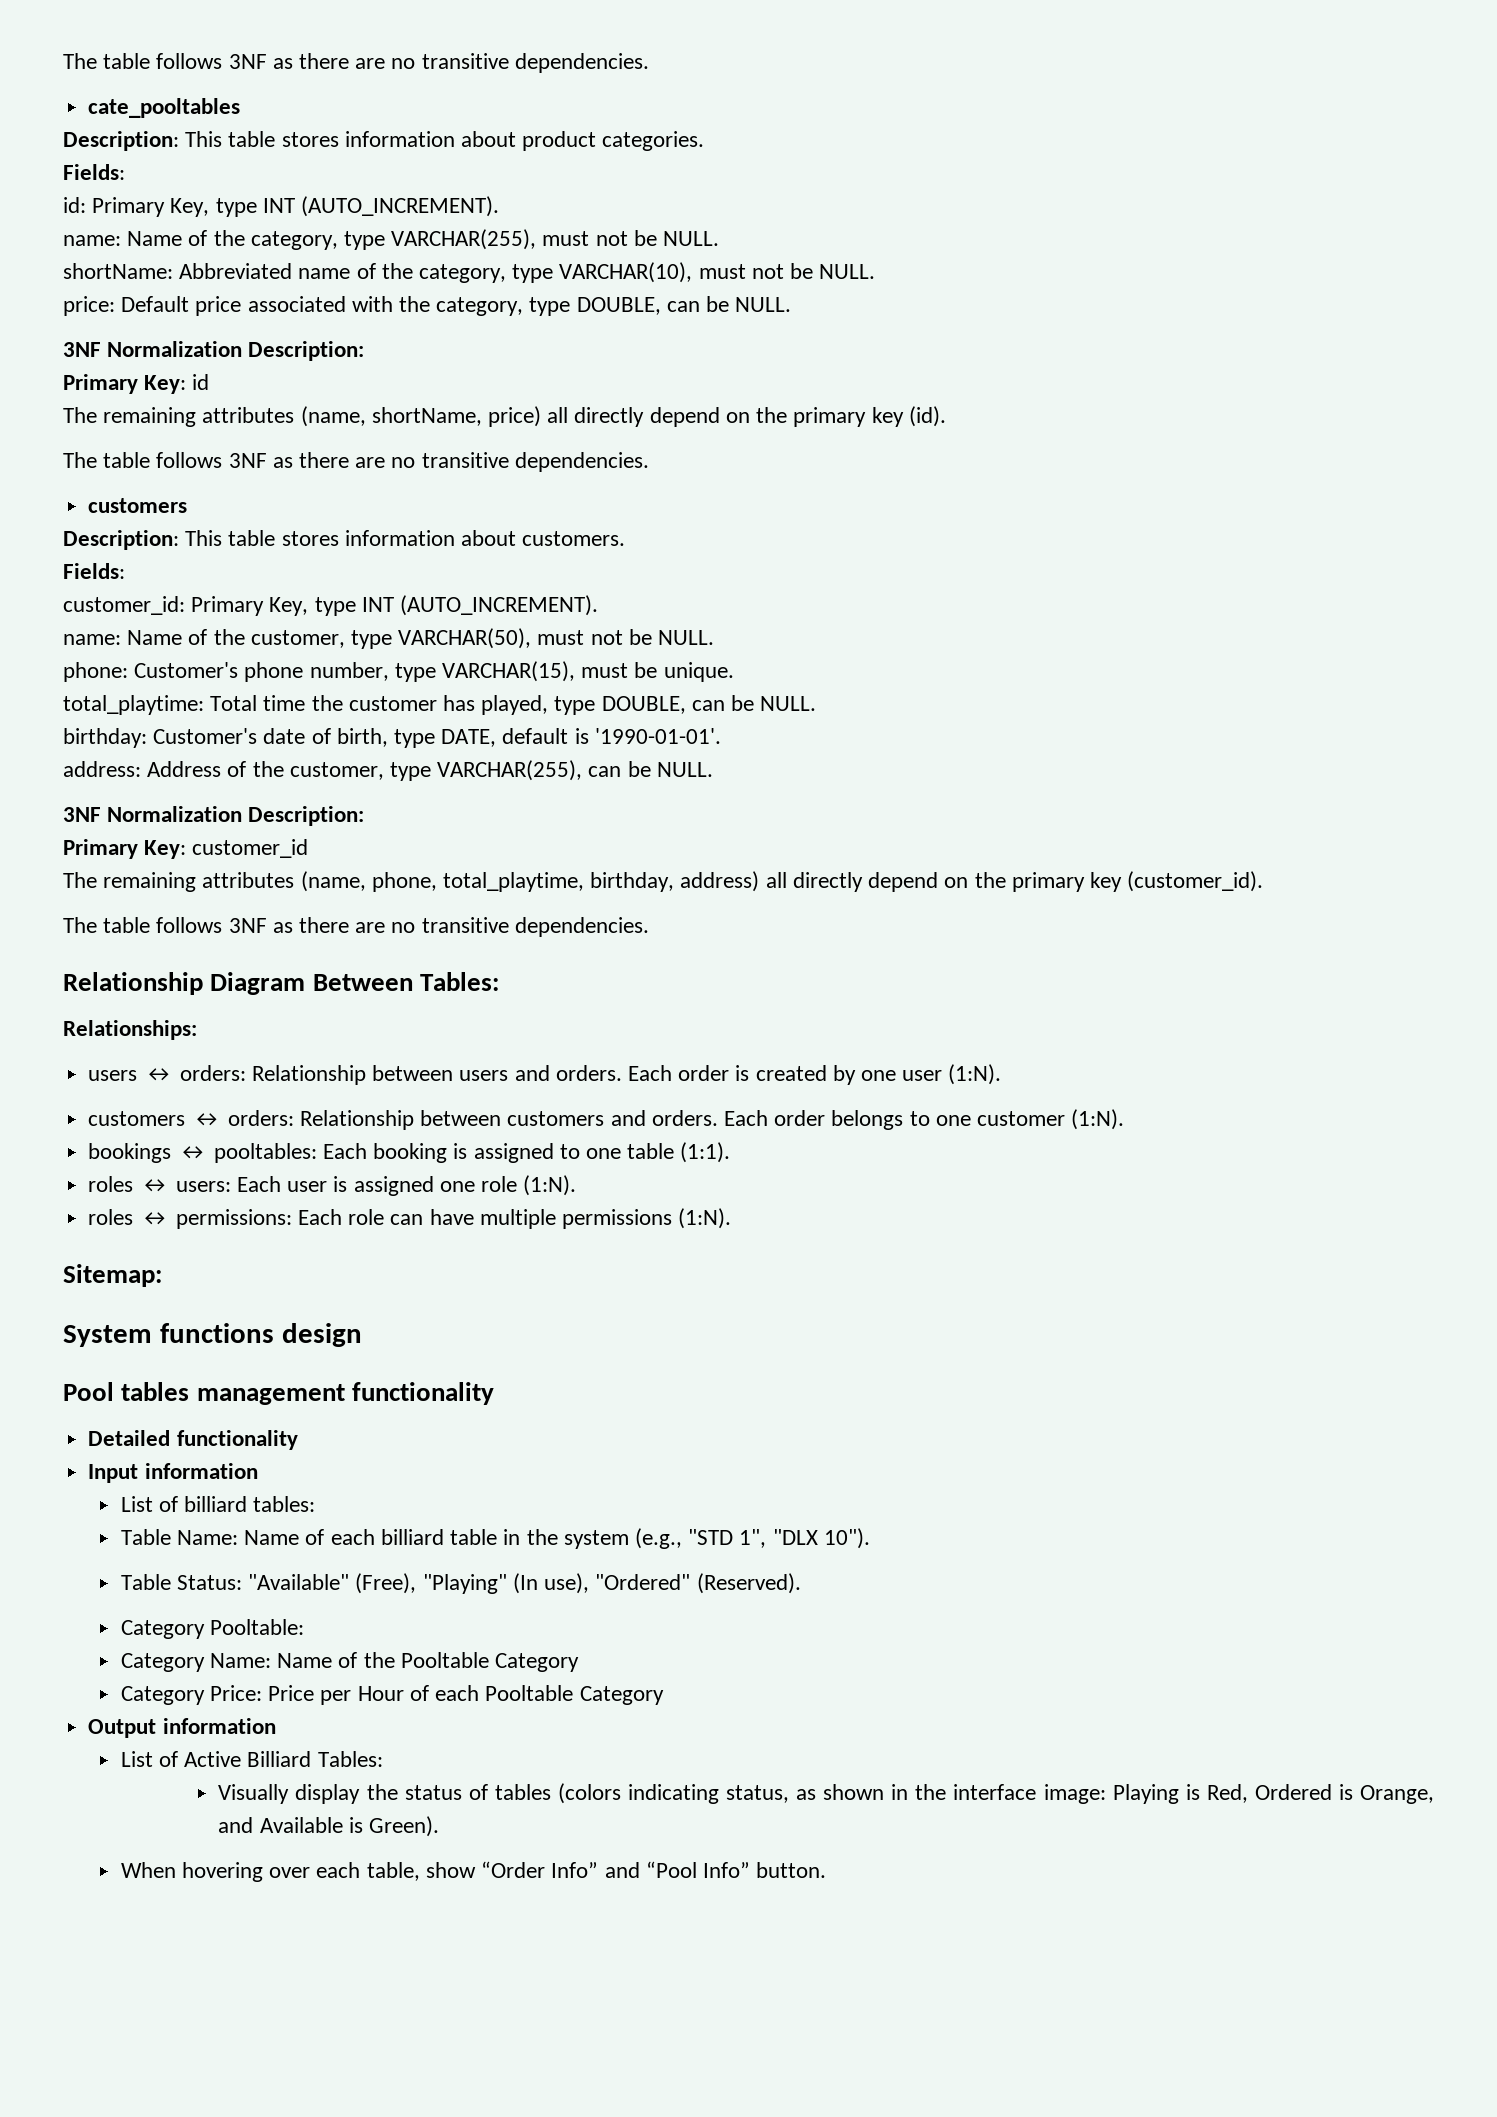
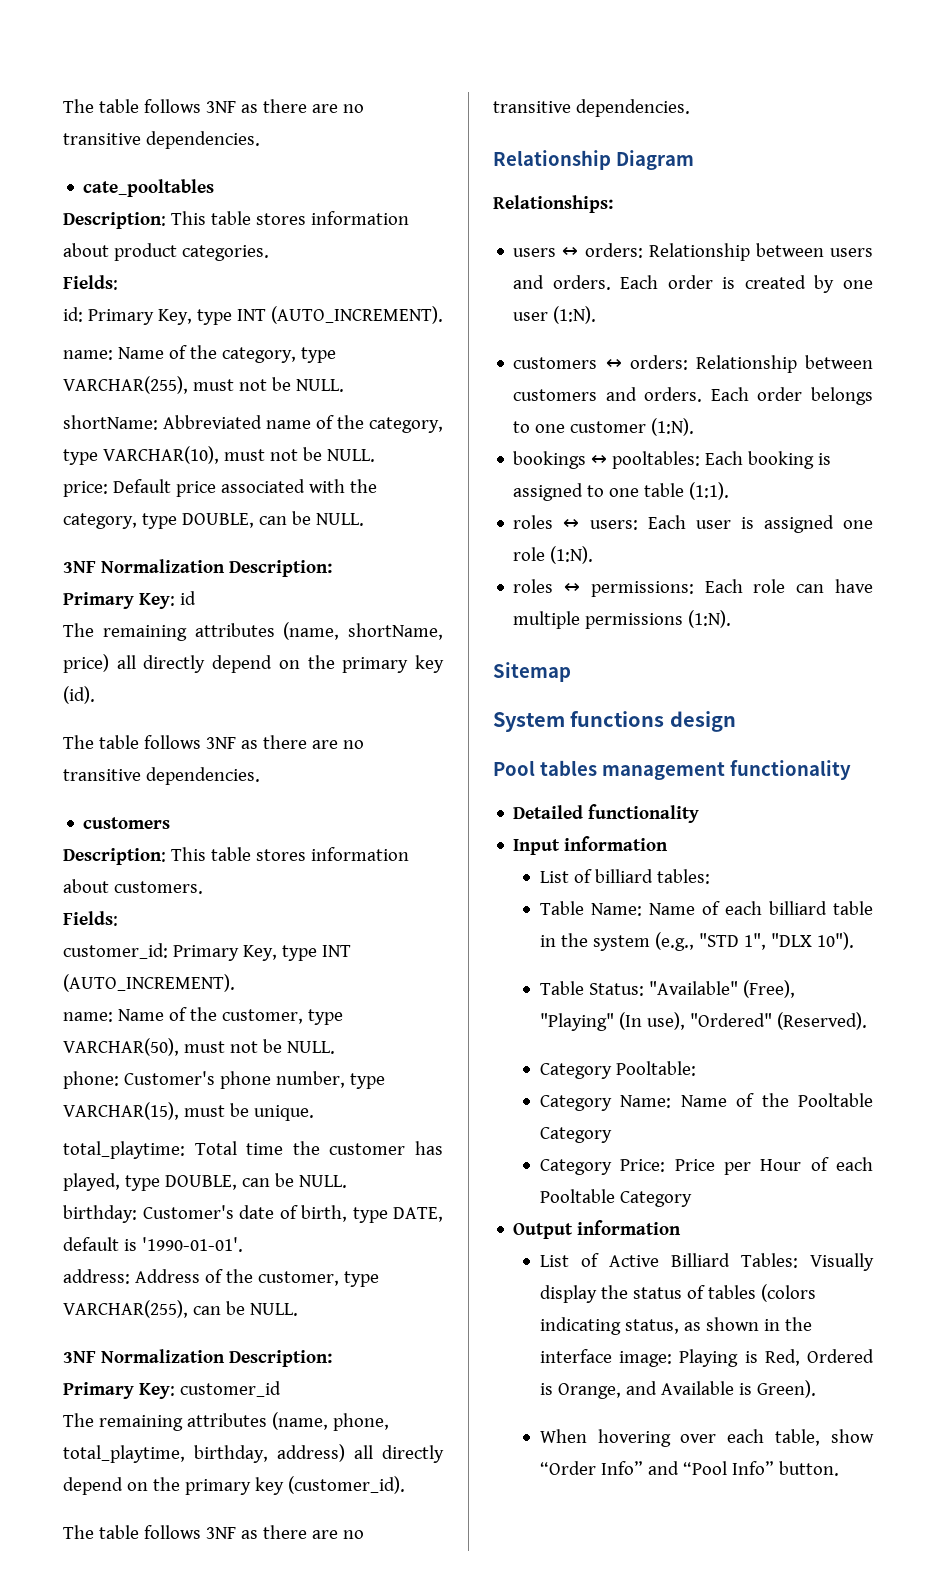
[312,972,499,991] Between Tables: -> (694, 160) none
[63,1264,162,1287] Sitemap: -> [493,662,571,682] Sitemap
(383, 1759) // -> (798, 1260) none

